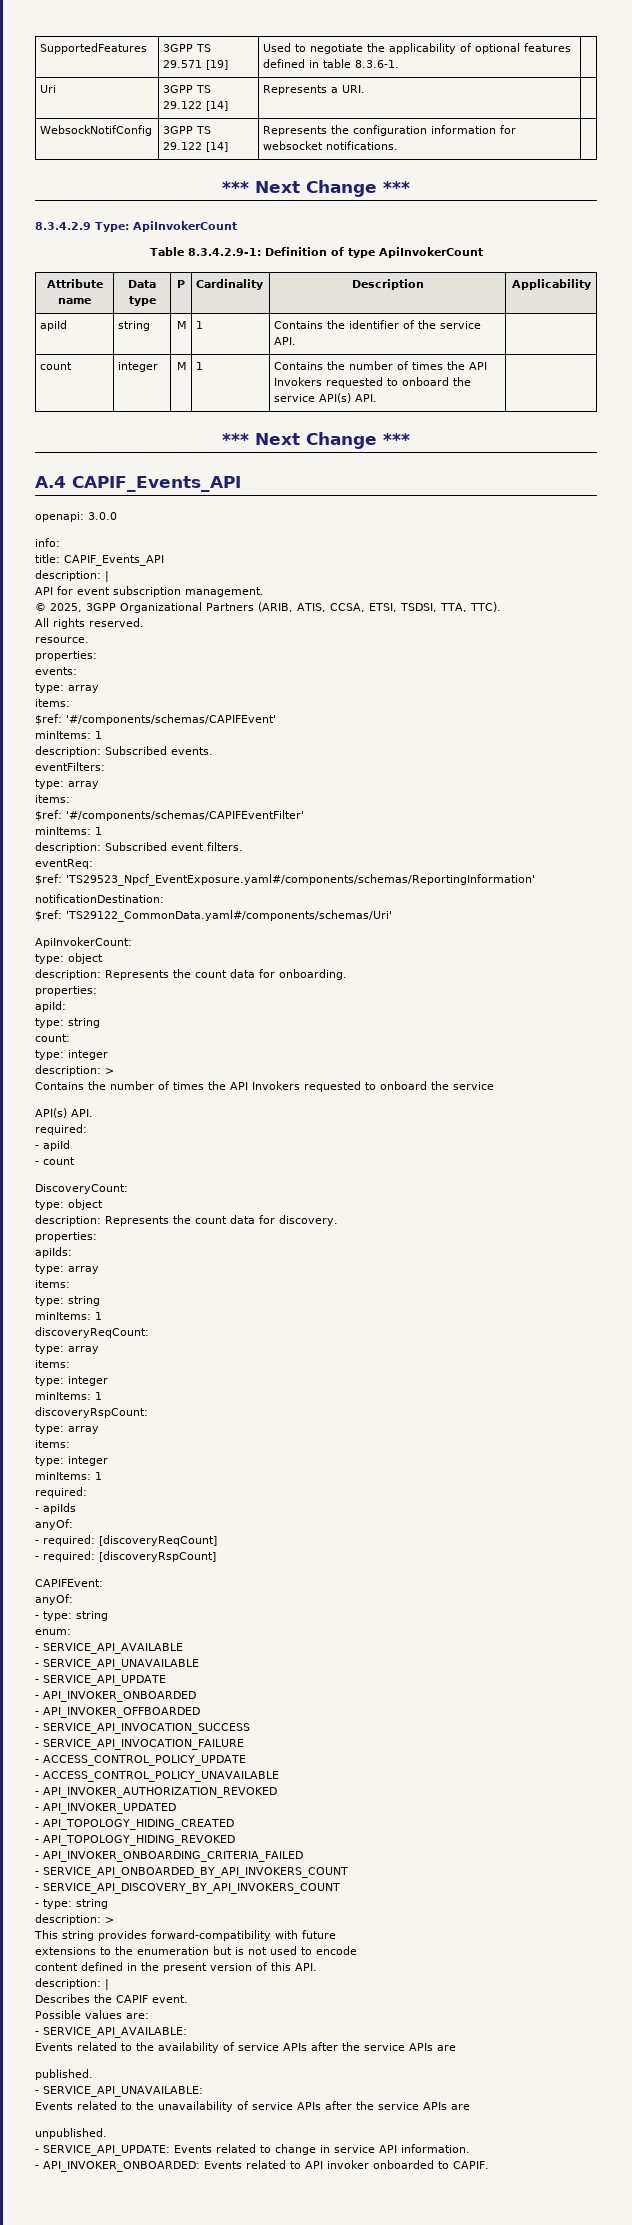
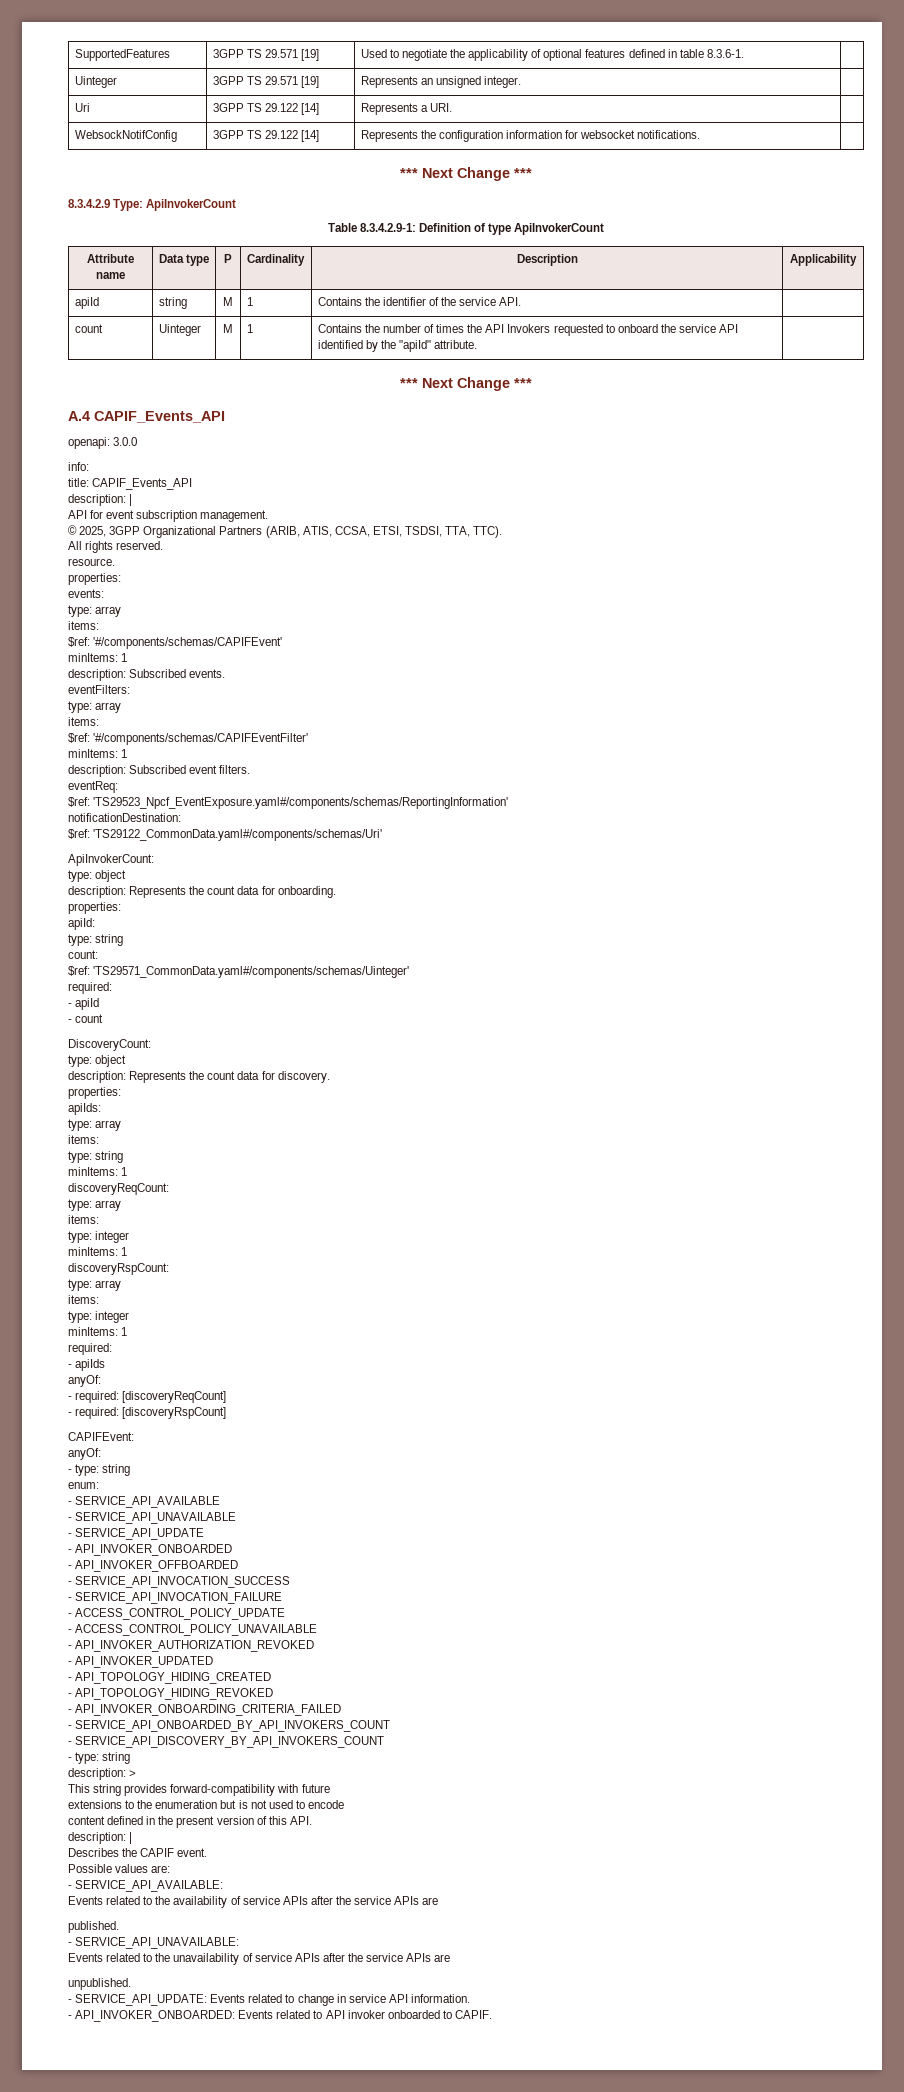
(400, 64) none -> [74,76,117,88] [212,76,320,88] [360,76,522,88] // Uinteger | 3GPP TS 29.571 [19] | Represents an unsigned integer. |
[118,362,159,372] integer -> [158,324,201,336] Uinteger
[319,393,378,403] API(s) API. -> [719,324,739,333] [317,340,478,352] API identified by the "apiId" attribute.
[35,1050,108,1060] [35,1065,114,1076] [35,1081,494,1092] [35,1108,93,1118] type: integer // description: > // Contains the number of times the API Invokers requested to onboard the service // API(s) API. -> [68,966,410,978] $ref: 'TS29571_CommonData.yaml#/components/schemas/Uinteger'

